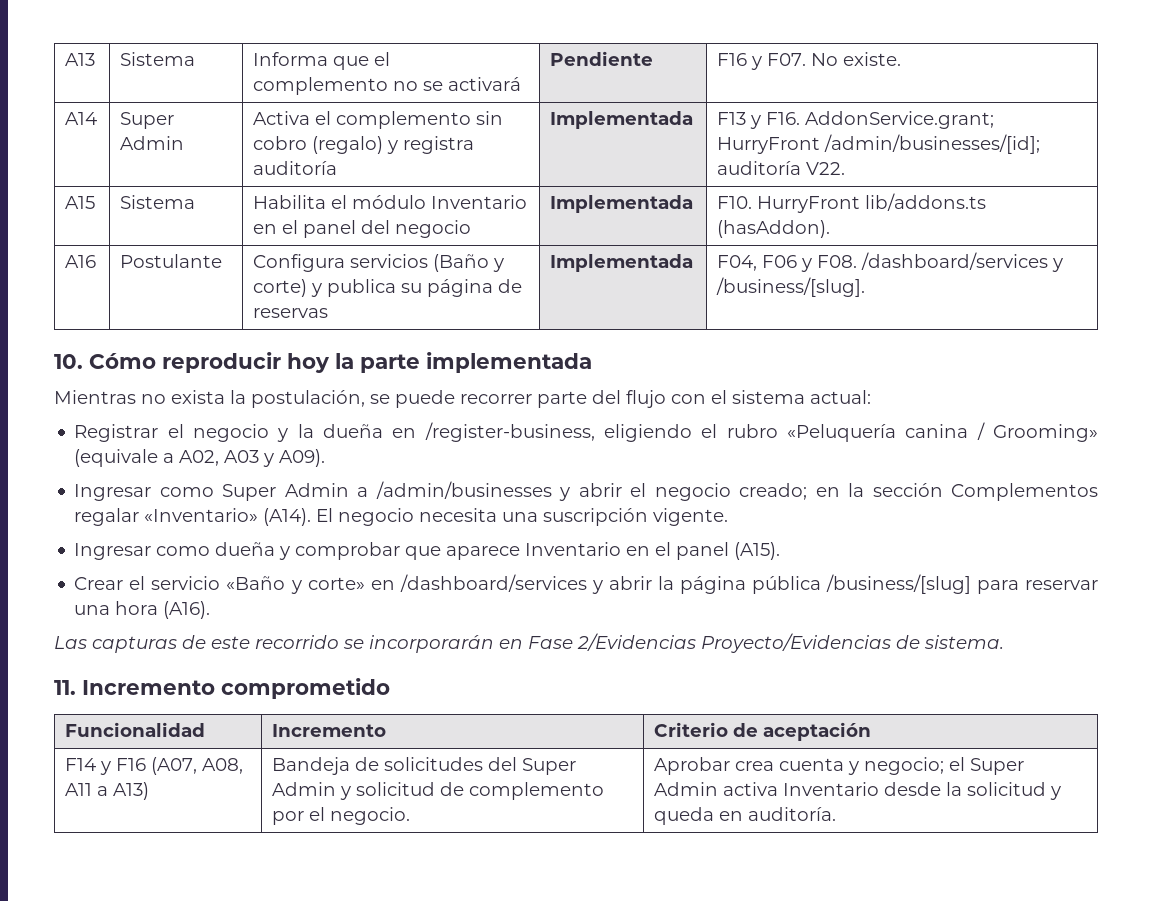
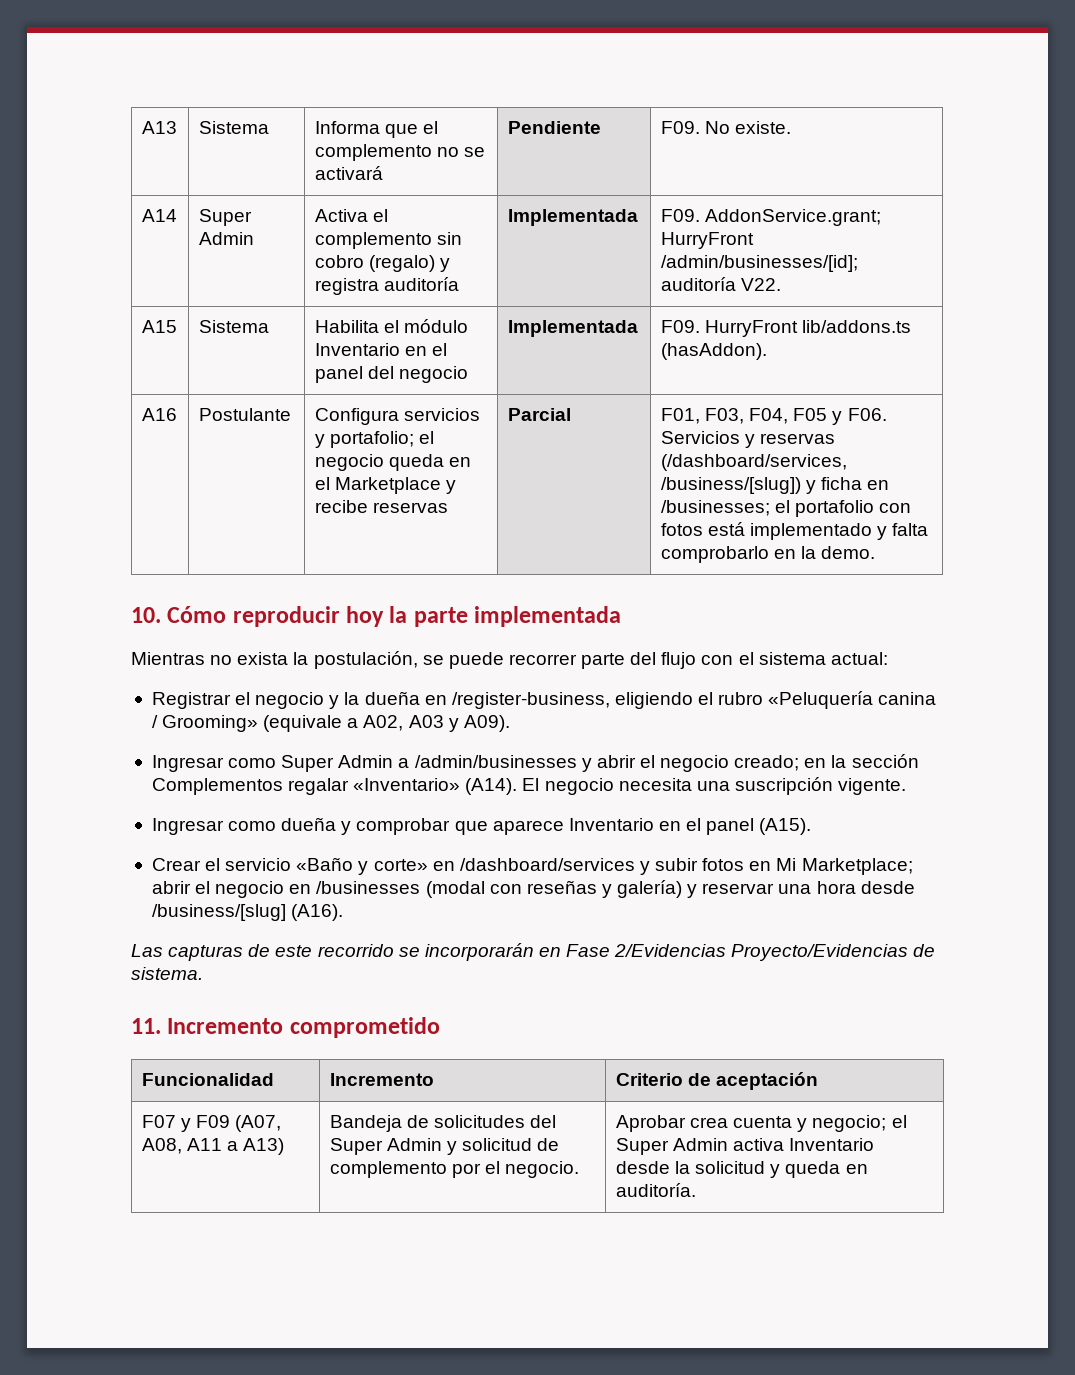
[717,53,807,70] F16 y F07. -> [660,121,700,134] F09.
[717,112,801,129] F13 y F16. -> [660,209,700,222] F09.
[717,196,753,209] F10. -> [660,320,700,333] F09.
[433,254,505,272] [253,279,523,297] [253,308,329,318] [550,254,694,272] [717,252,1064,272] [716,277,866,297] (Baño y corte) y publica su página de reservas | Implementada | F04, F06 y F08. /dashboard/services y /business/[slug]. -> [314,431,435,448] [314,454,472,471] [314,477,457,494] [314,500,449,513] [507,408,571,421] [660,408,887,425] [660,431,836,448] [660,454,847,471] [660,477,890,494] [660,500,912,517] [660,522,929,540] [660,546,876,563] y portafolio; el negocio queda en el Marketplace y recibe reservas | Parcial | F01, F03, F04, F05 y F06. Servicios y reservas (/dashboard/services, /business/[slug]) y ficha en /businesses; el portafolio con fotos está implementado y falta comprobarlo en la demo.
[608,574,1019,594] abrir la página pública /business/[slug] para -> [655,858,913,875] [151,880,698,898] subir fotos en Mi Marketplace; abrir el negocio en /businesses (modal con reseñas y galería) y
(159, 608) none -> [860,881,915,894] [151,904,286,921] desde /business/[slug]
[65,758,147,775] F14 y F16 -> [141,1115,231,1132] F07 y F09

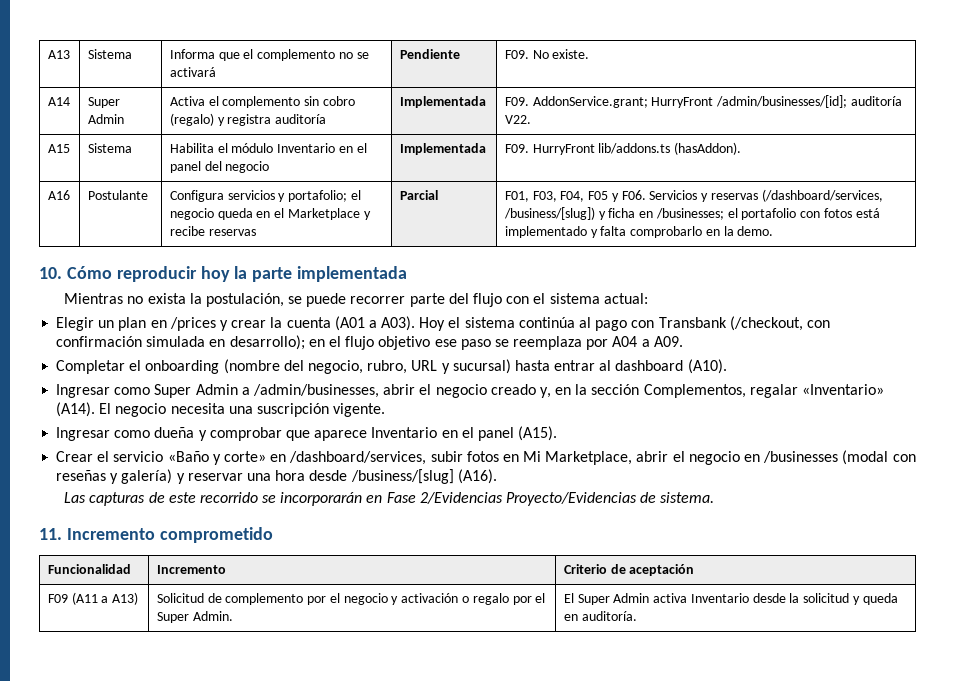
[151,691,937,709] [151,715,510,732] Registrar el negocio y la dueña en /register-business, eligiendo el rubro «Peluquería canina / Grooming» (equivale a A02, A03 y A09). -> [56,316,830,331] [56,335,683,350] [56,359,727,374] Elegir un plan en /prices y crear la cuenta (A01 a A03). Hoy el sistema continúa al pago con Transbank (/checkout, con confirmación simulada en desarrollo); en el flujo objetivo ese paso se reemplaza por A04 a A09. // Completar el onboarding (nombre del negocio, rubro, URL y sucursal) hasta entrar al dashboard (A10).
[414,755,800,772] /admin/businesses y abrir el negocio creado; -> [252,384,551,398] /admin/businesses, abrir el negocio creado y,
[151,778,283,795] Complementos -> [643,384,746,398] Complementos,
[459,858,650,875] /dashboard/services y -> [289,451,427,465] /dashboard/services,
[801,858,913,875] Marketplace; -> [545,451,633,465] Marketplace,
[141,1115,282,1132] [141,1138,285,1155] [329,1115,557,1132] [329,1138,560,1155] [329,1161,580,1178] [615,1115,907,1132] F07 y F09 (A07, A08, A11 a A13) | Bandeja de solicitudes del Super Admin y solicitud de complemento por el negocio. | Aprobar crea cuenta y negocio; el -> [47,592,139,605] [156,593,546,605] [156,611,233,623] [563,593,574,603] F09 (A11 a A13) | Solicitud de complemento por el negocio y activación o regalo por el Super Admin. | El

